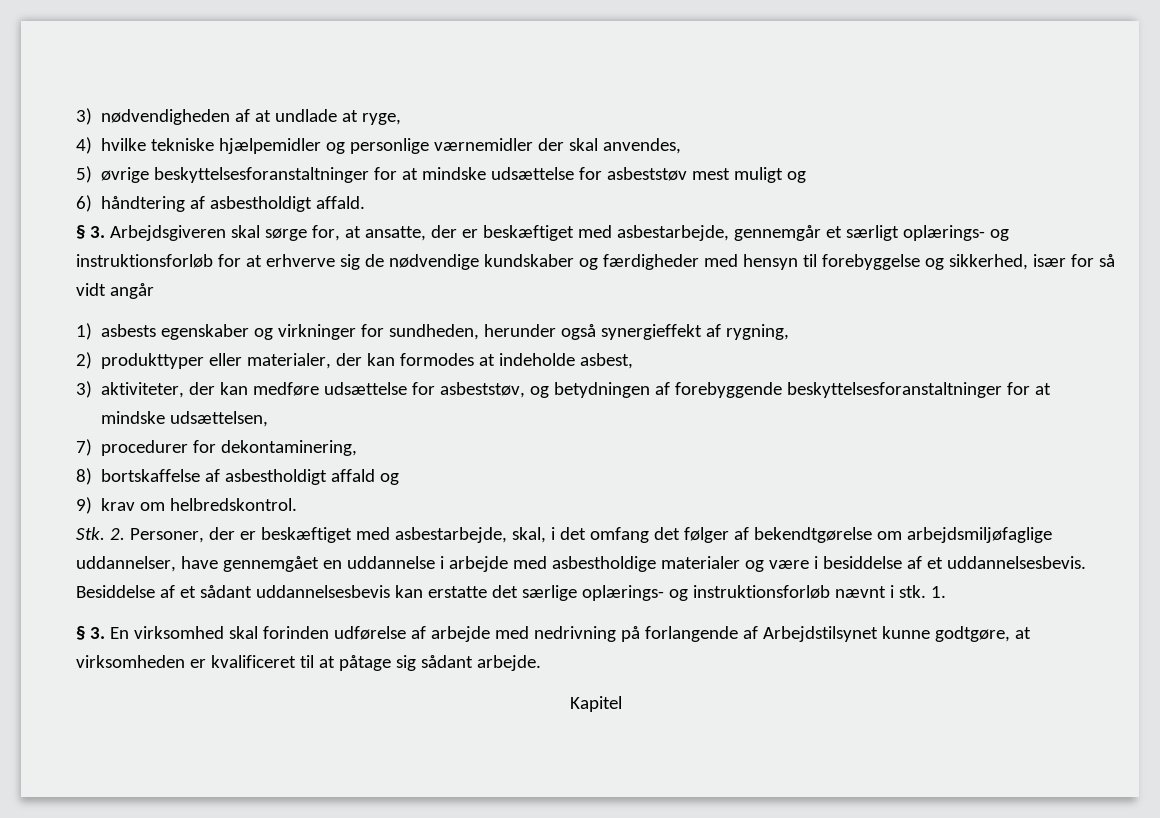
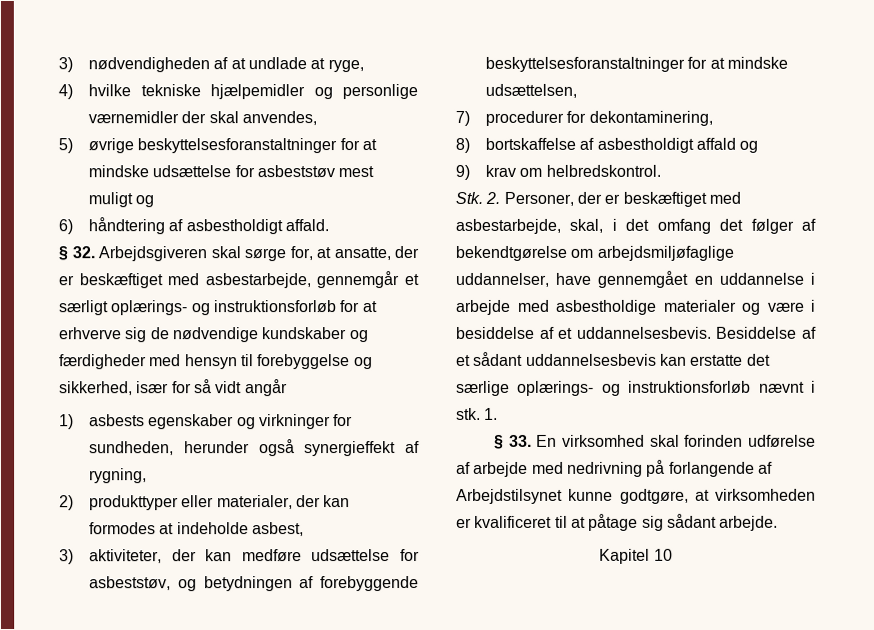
[89,226,105,238] 3. -> [71,246,95,259] 32.
[89,627,105,639] 3. -> [508,434,532,447] 33.
(622, 704) none -> [653,548,673,561] 10

